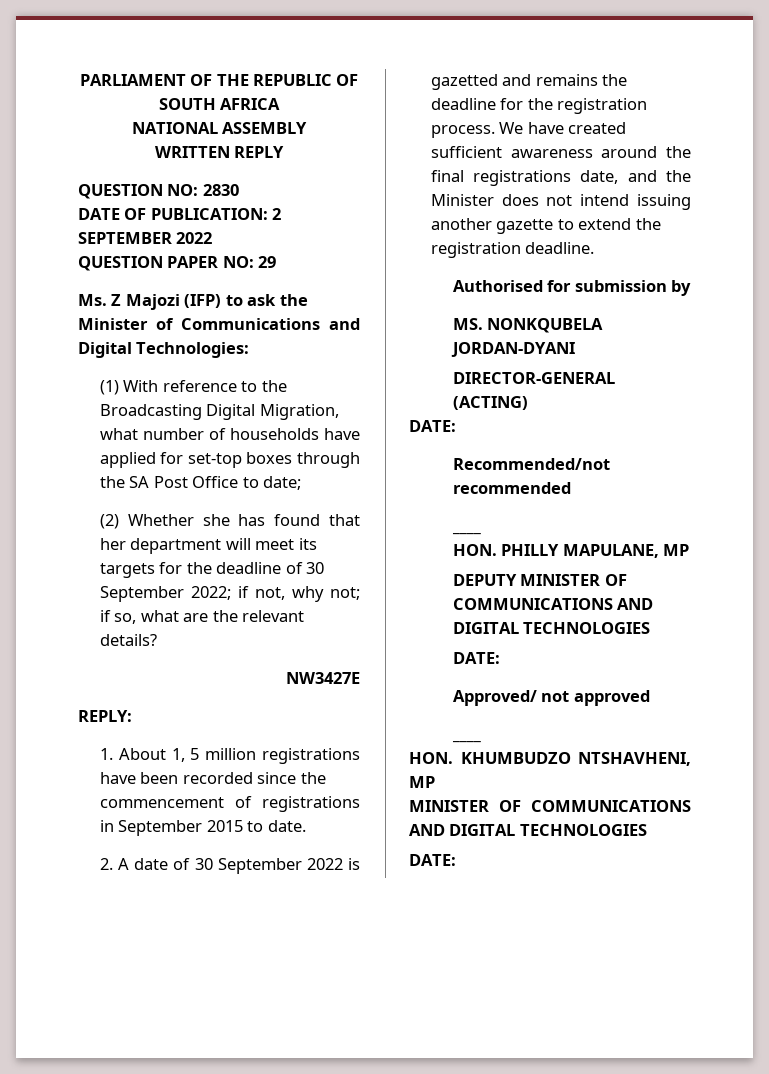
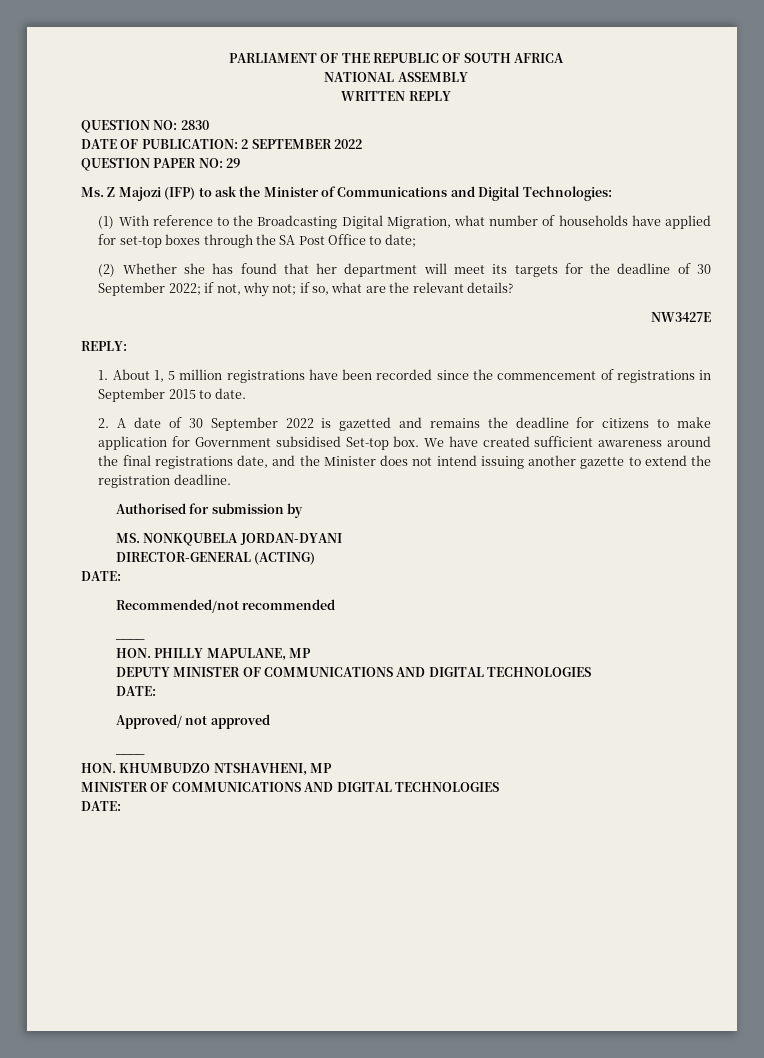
[527,98,648,114] [430,125,495,138] the registration process. -> [602,417,711,428] [98,436,420,450] citizens to make application for Government subsidised Set-top box.

